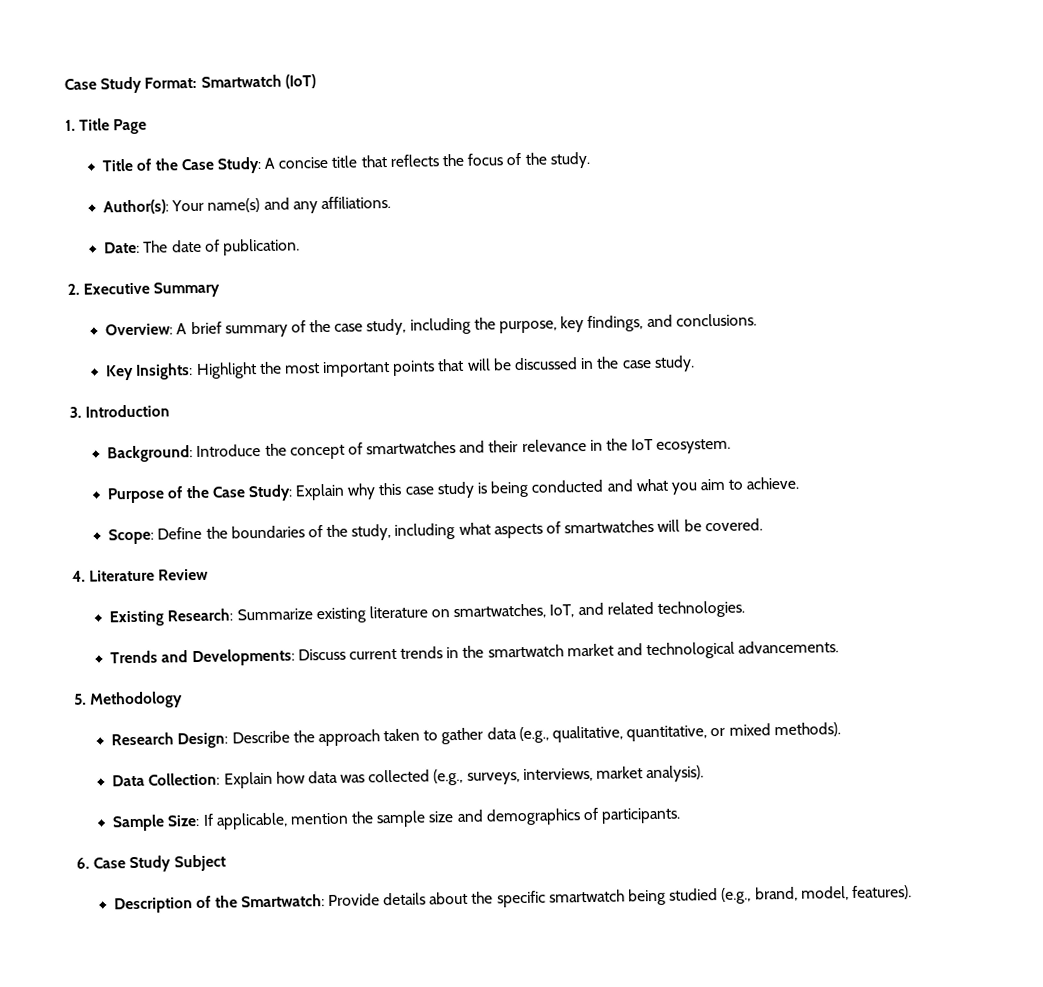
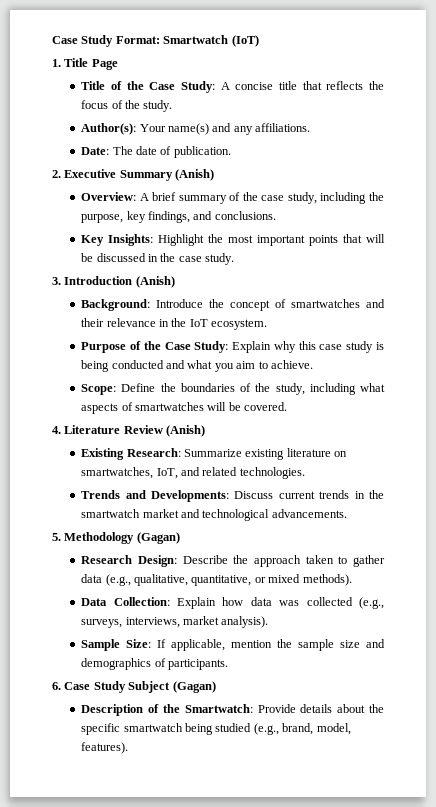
(221, 289) none -> [175,169,215,181] (Anish)
(171, 411) none -> [135,276,175,288] (Anish)
(210, 574) none -> [166,425,206,437] (Anish)
(184, 700) none -> [136,532,180,544] (Gagan)
(226, 863) none -> [172,681,216,693] (Gagan)

